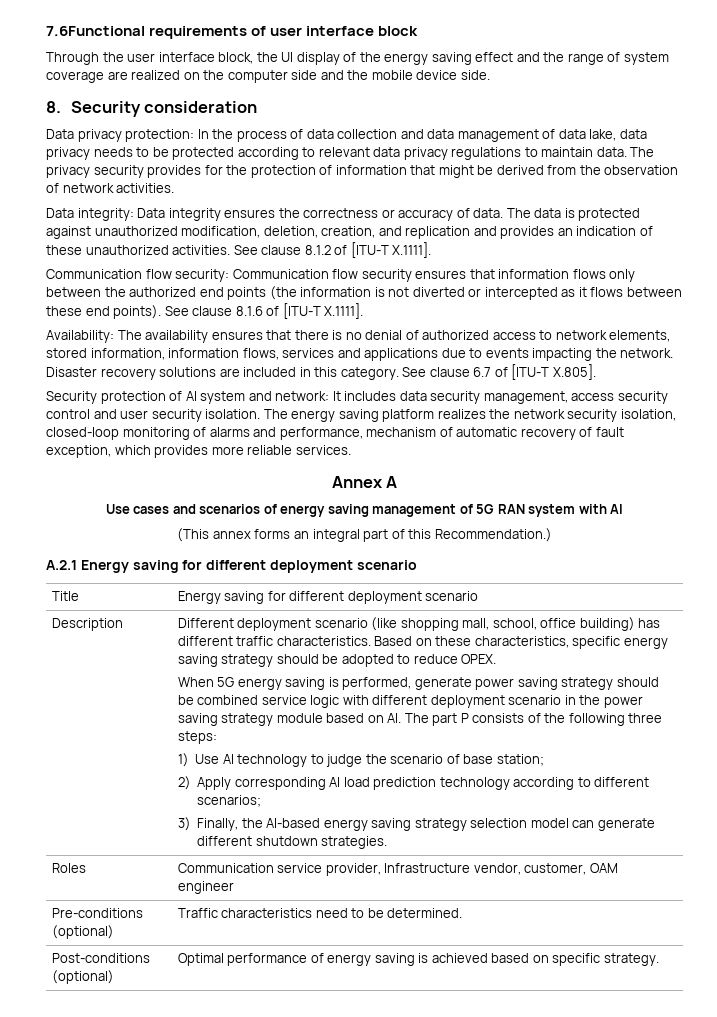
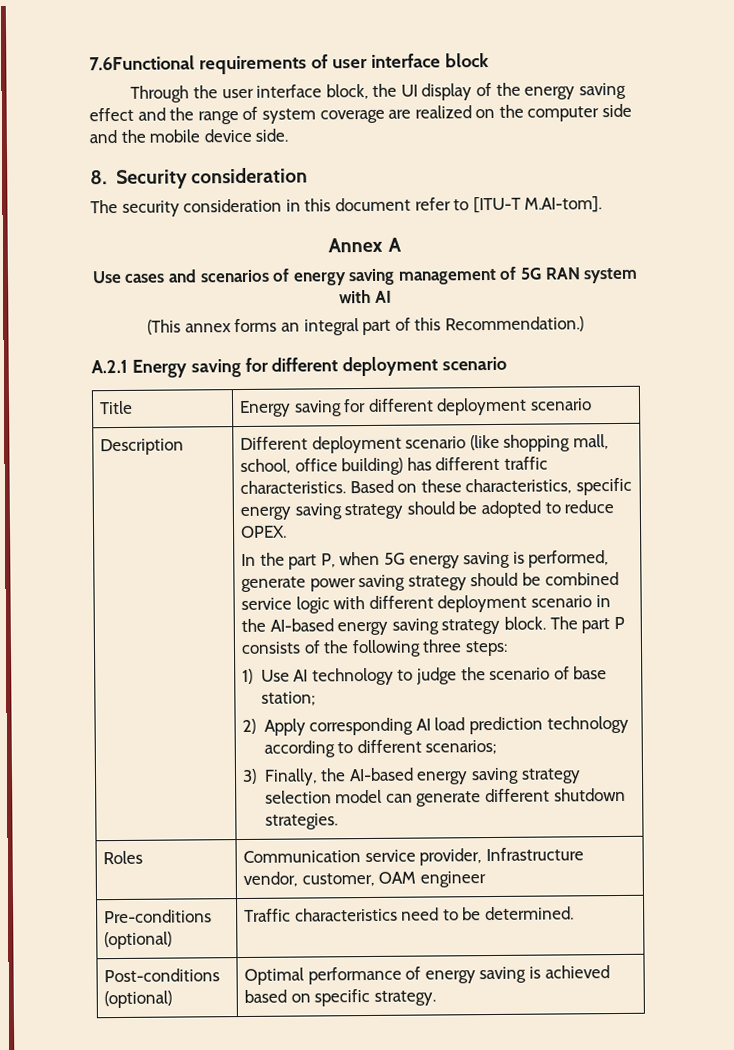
[46,129,647,142] [46,147,655,160] [46,165,679,178] [46,183,175,193] [46,208,641,221] [46,226,653,239] [46,242,432,258] [46,269,636,282] [46,286,682,300] [46,303,364,319] [46,330,671,343] [46,348,674,361] [46,364,596,380] [46,391,668,404] [46,409,676,422] [46,427,624,440] [46,445,351,458] Data privacy protection: In the process of data collection and data management of data lake, data privacy needs to be protected according to relevant data privacy regulations to maintain data. The privacy security provides for the protection of information that might be derived from the observation of network activities. // Data integrity: Data integrity ensures the correctness or accuracy of data. The data is protected against unauthorized modification, deletion, creation, and replication and provides an indication of these unauthorized activities. See clause 8.1.2 of [ITU-T X.1111]. // Communication flow security: Communication flow security ensures that information flows only between the authorized end points (the information is not diverted or intercepted as it flows between these end points). See clause 8.1.6 of [ITU-T X.1111]. // Availability: The availability ensures that there is no denial of authorized access to network elements, stored information, information flows, services and applications due to events impacting the network. Disaster recovery solutions are included in this category. See clause 6.7 of [ITU-T X.805]. // Security protection of AI system and network: It includes data security management, access security control and user security isolation. The energy saving platform realizes the network security isolation, closed-loop monitoring of alarms and performance, mechanism of automatic recovery of fault exception, which provides more reliable services. -> [90,196,603,217] The security consideration in this document refer to [ITU-T M.AI-tom].
[177,677,214,687] When -> [241,551,381,570] In the part P, when
[603,696,643,708] [177,713,402,726] power saving strategy module based on AI. -> [269,616,547,636] AI-based energy saving strategy block.

